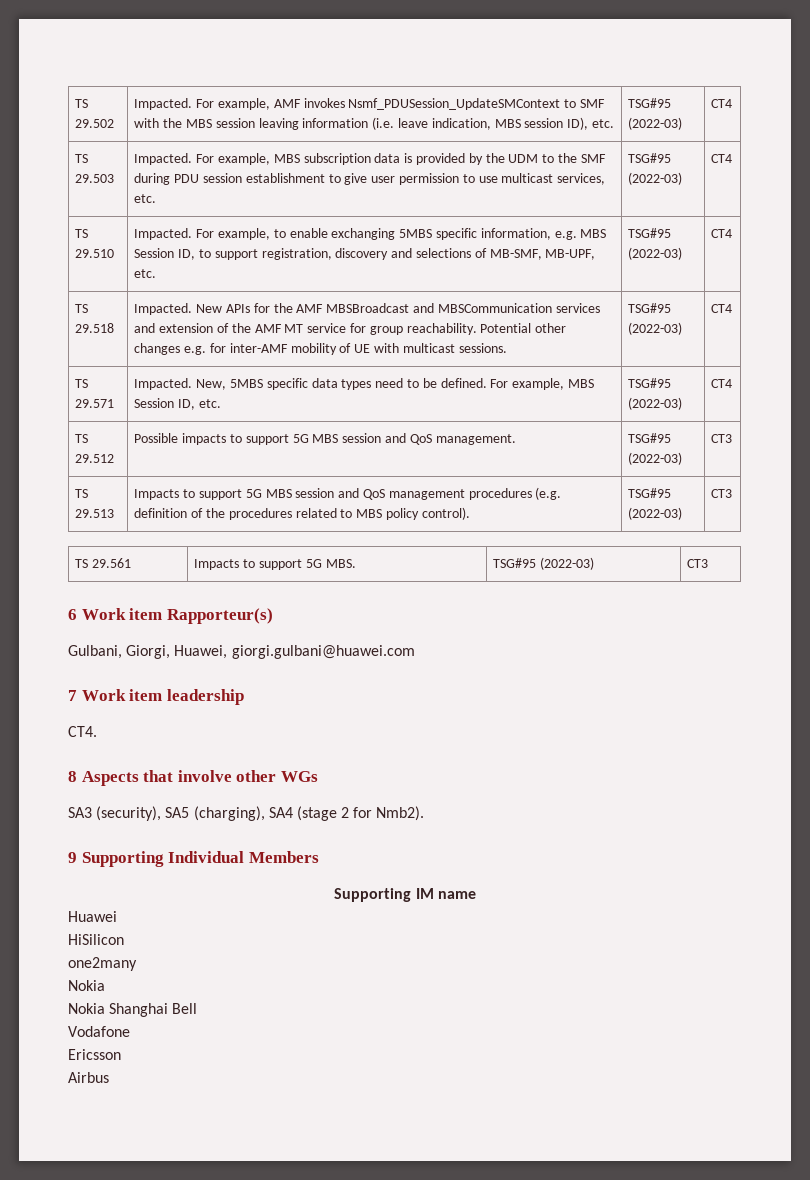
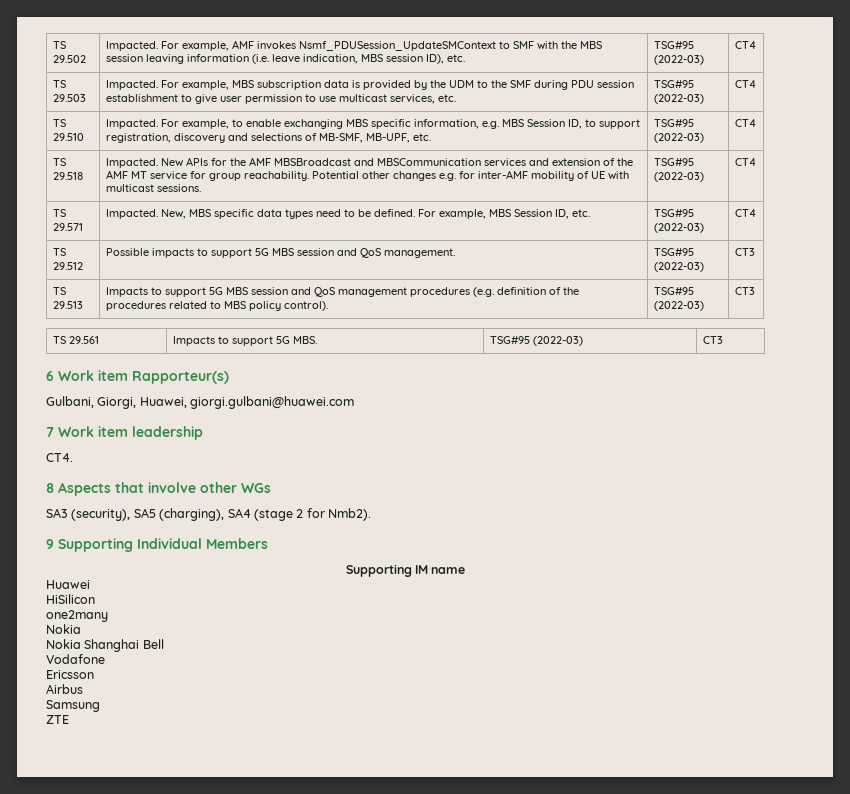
[399,229,433,238] 5MBS -> [345,119,368,127] MBS
[230,379,264,388] 5MBS -> [188,209,211,217] MBS
(109, 1077) none -> [46,700,100,712] [46,715,69,724] // Samsung // ZTE

